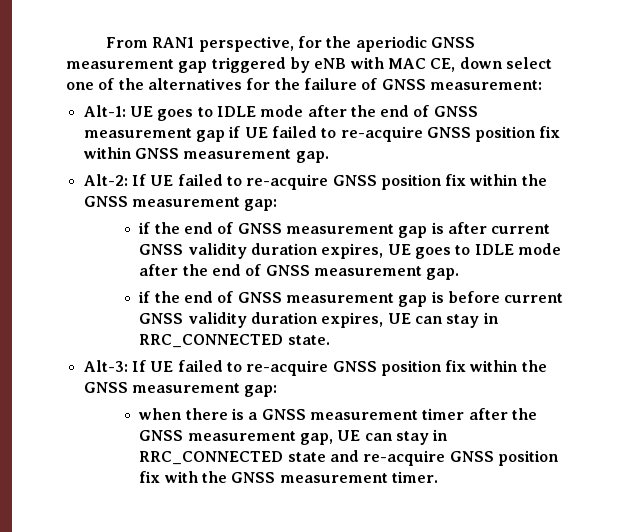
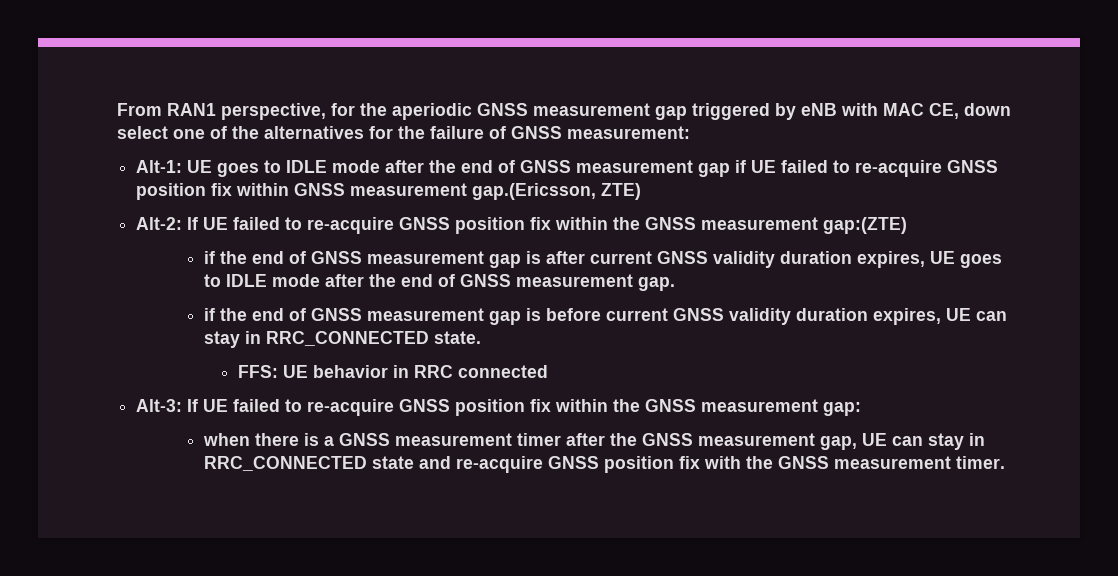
[295,151,329,163] gap. -> [472,183,642,200] gap.(Ericsson, ZTE)
[244,199,278,211] gap: -> [823,217,908,234] gap:(ZTE)
(330, 340) none -> [237,365,548,378] // FFS: UE behavior in RRC connected

